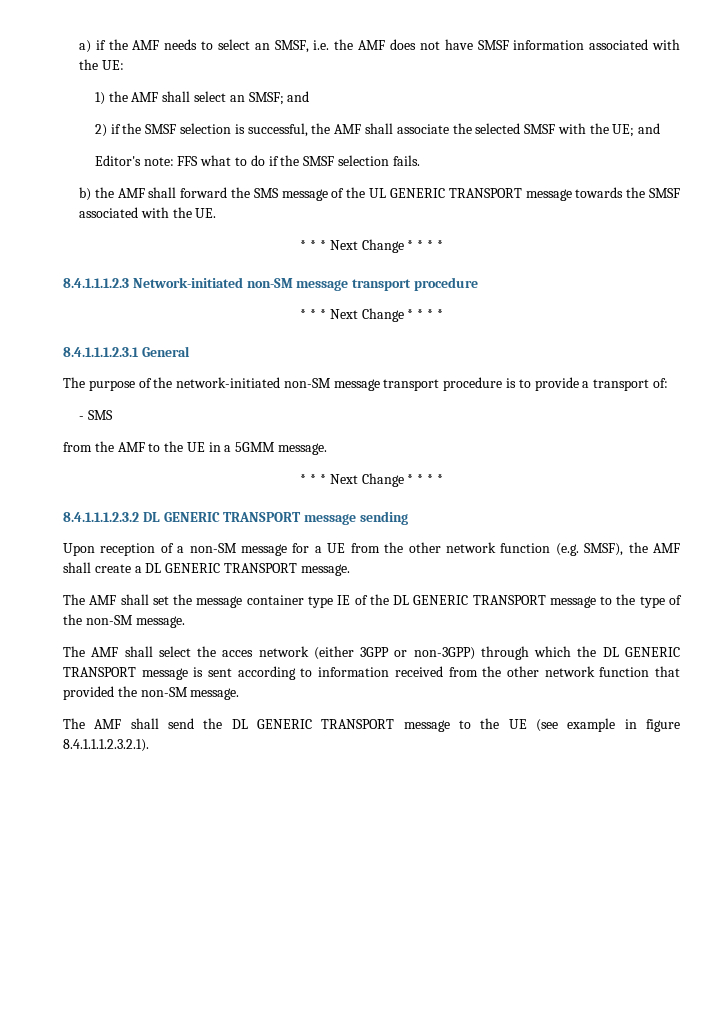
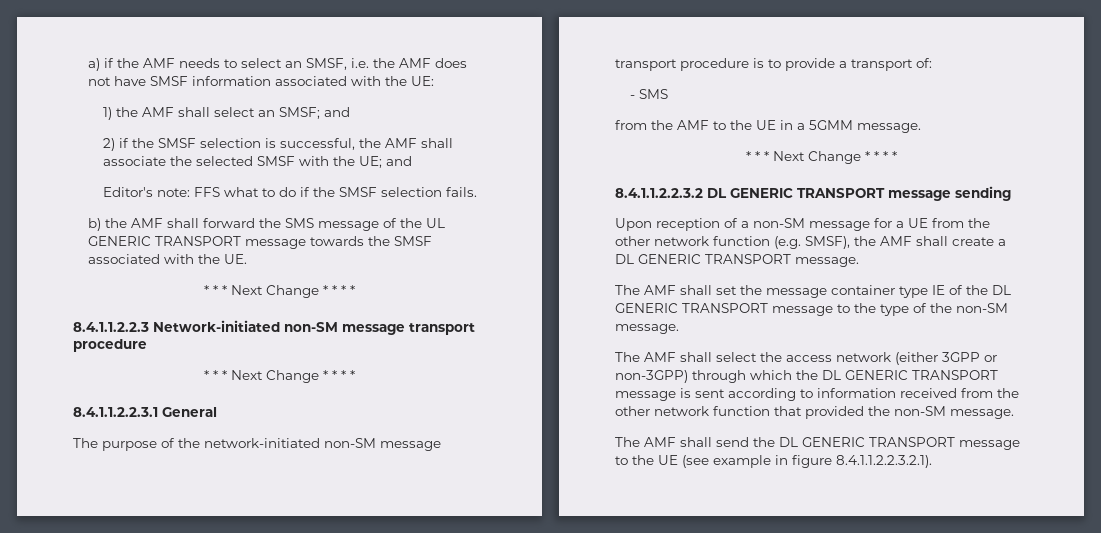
[63,278,129,288] 8.4.1.1.1.2.3 -> [73,322,149,332] 8.4.1.1.2.2.3
[63,347,139,357] 8.4.1.1.1.2.3.1 -> [73,407,158,417] 8.4.1.1.2.2.3.1
[63,512,139,522] 8.4.1.1.1.2.3.2 -> [615,188,703,198] 8.4.1.1.2.2.3.2
[222,650,254,657] acces -> [786,355,832,362] access
[63,739,149,752] 8.4.1.1.1.2.3.2.1). -> [836,455,932,468] 8.4.1.1.2.2.3.2.1).

